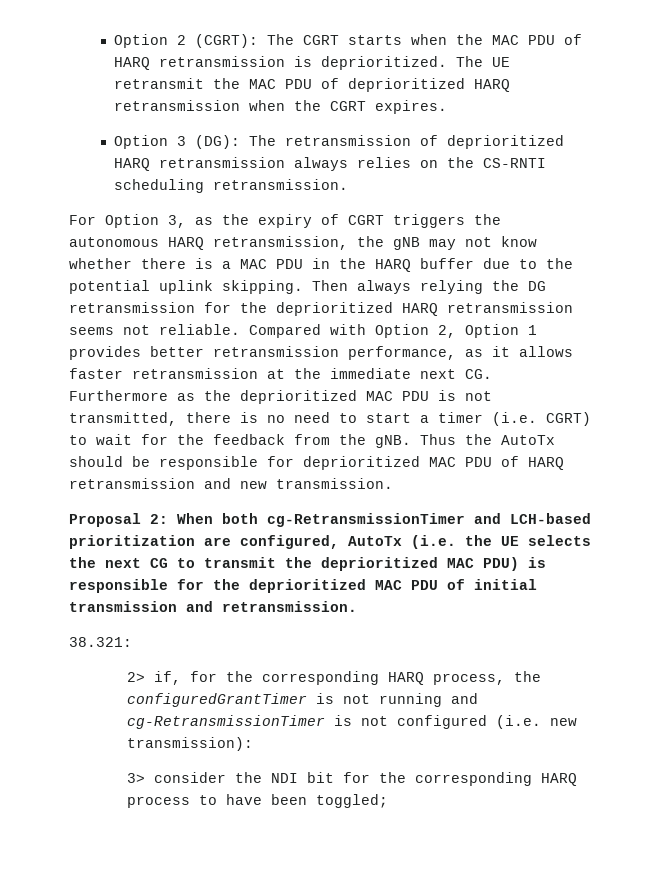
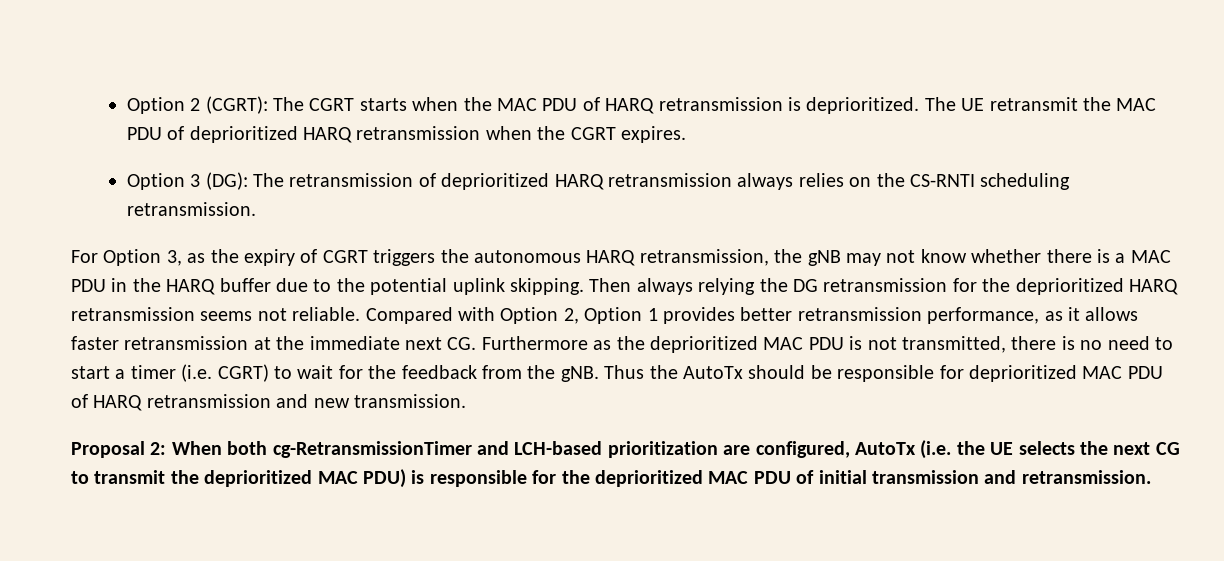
[69,637,132,647] [126,671,541,685] [126,693,478,707] [126,715,577,729] [126,737,253,751] [126,772,577,786] [126,794,388,808] // 38.321: // 2> if, for the corresponding HARQ process, the configuredGrantTimer is not running and cg-RetransmissionTimer is not configured (i.e. new transmission): // 3> consider the NDI bit for the corresponding HARQ process to have been toggled; -> (1151, 477) none

